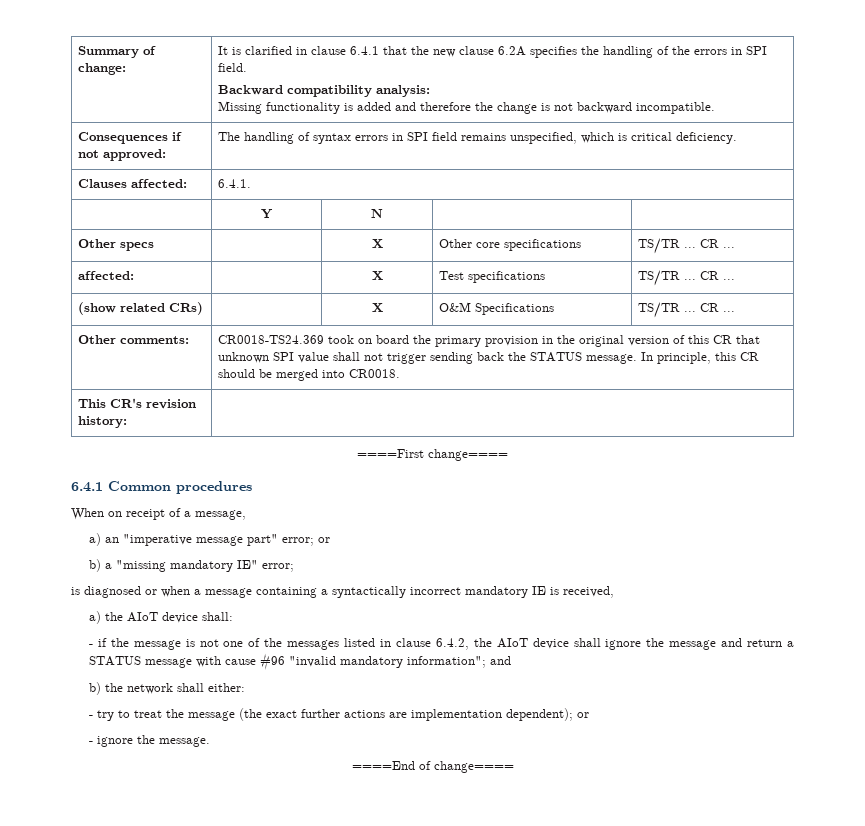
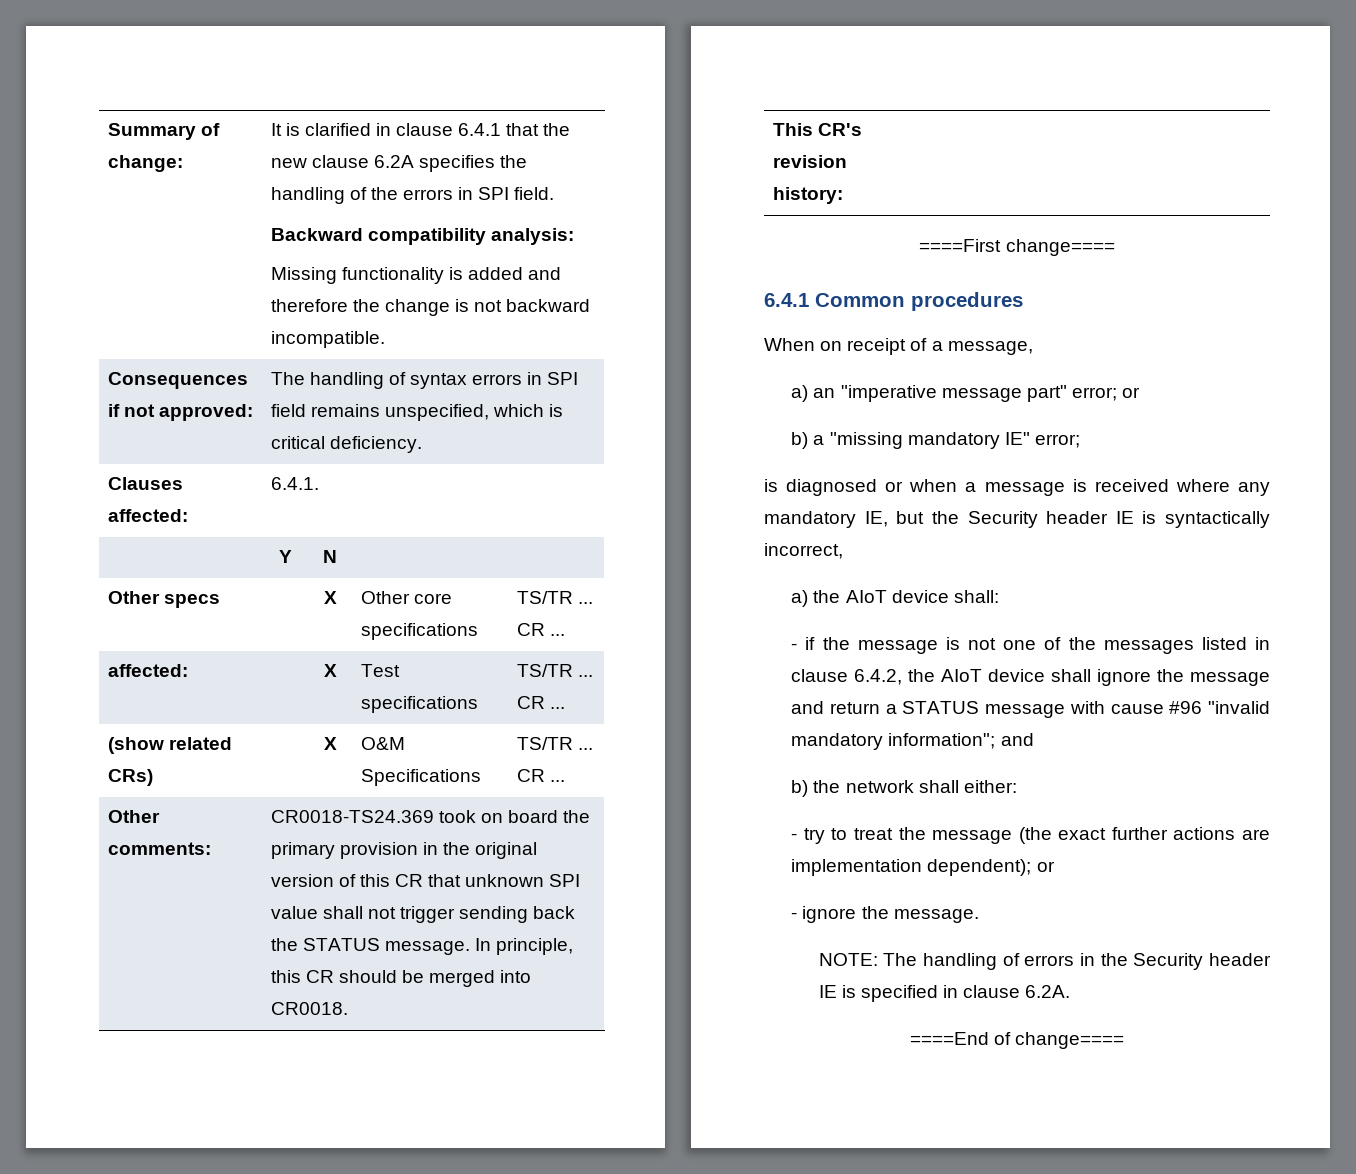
[256,586,614,598] containing a syntactically incorrect mandatory IE is received, -> [1072,479,1270,496] [764,511,1270,528] [764,543,843,559] is received where any mandatory IE, but the Security header IE is syntactically incorrect,
(210, 742) none -> [818,953,1271,970] [818,985,1071,1002] // NOTE: The handling of errors in the Security header IE is specified in clause 6.2A.

